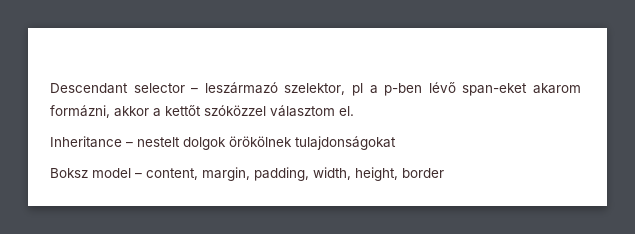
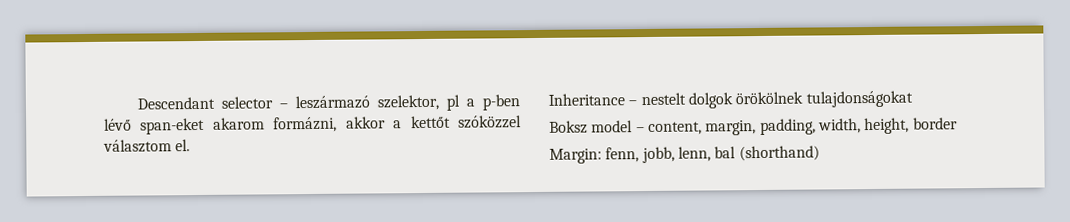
(444, 173) none -> [549,145,820,164] // Margin: fenn, jobb, lenn, bal (shorthand)

